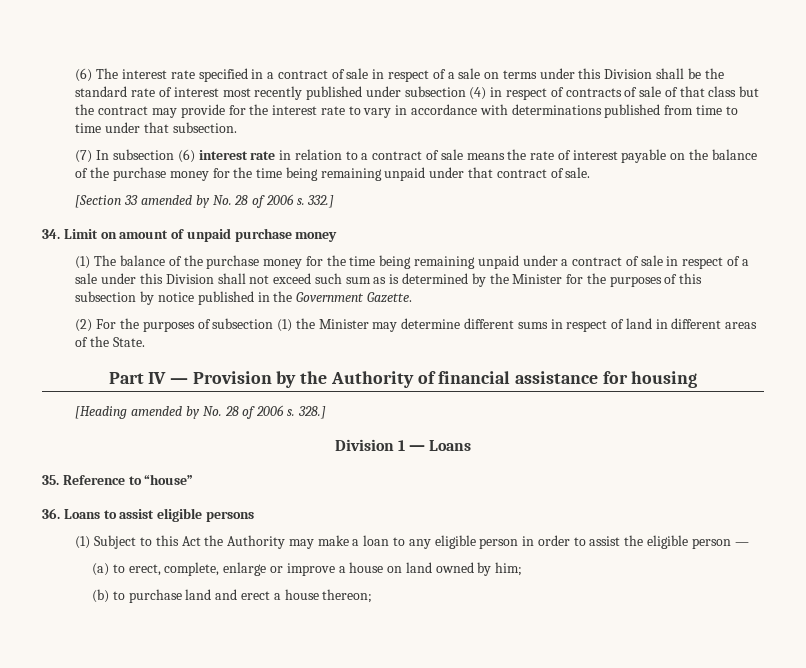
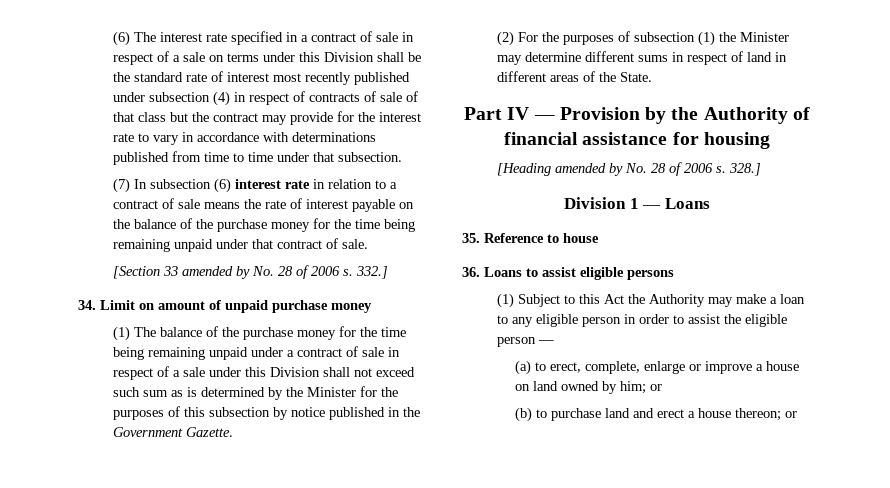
[144,474,194,485] “house” -> [563,233,599,243] house
(523, 569) none -> [649,384,662,391] or
(373, 596) none -> [784,411,797,418] or

